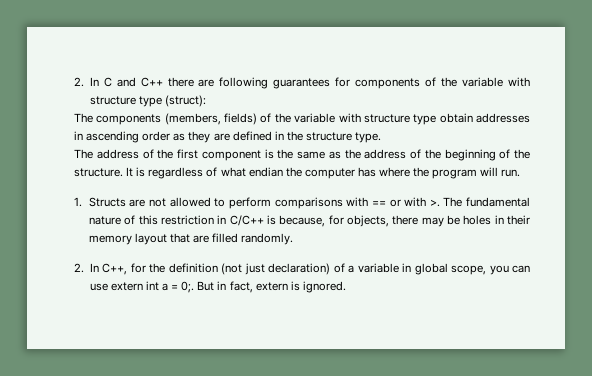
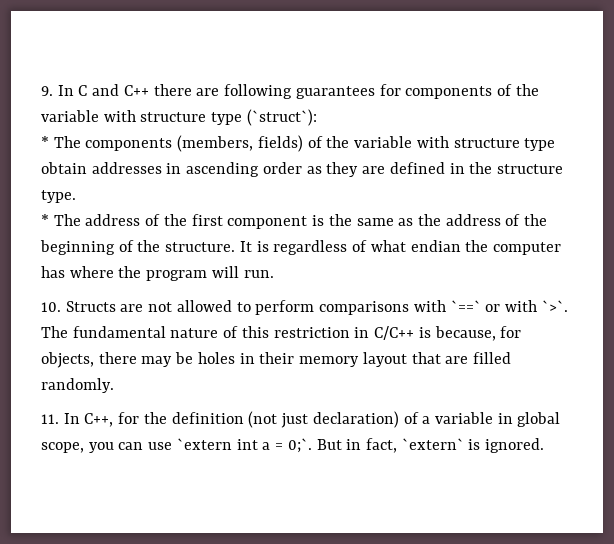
[74,77,84,87] 2. -> [41,86,53,96] 9.
[164,95,206,107] (struct): // -> [246,109,317,126] [41,136,49,148] (`struct`): // *
(382, 137) none -> [41,214,49,226] *
[74,197,82,207] 1. -> [41,302,61,312] 10.
[371,201,386,206] == -> [450,300,481,312] `==`
[429,199,440,207] >. -> [541,300,568,312] `>`.
[74,263,84,273] 2. -> [41,414,59,424] 11.
[110,282,143,291] extern -> [176,438,232,450] `extern
[181,281,195,293] 0;. -> [287,438,312,453] 0;`.
[255,282,288,291] extern -> [401,438,464,450] `extern`

